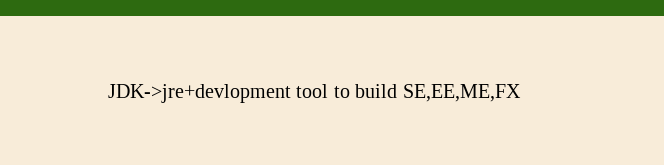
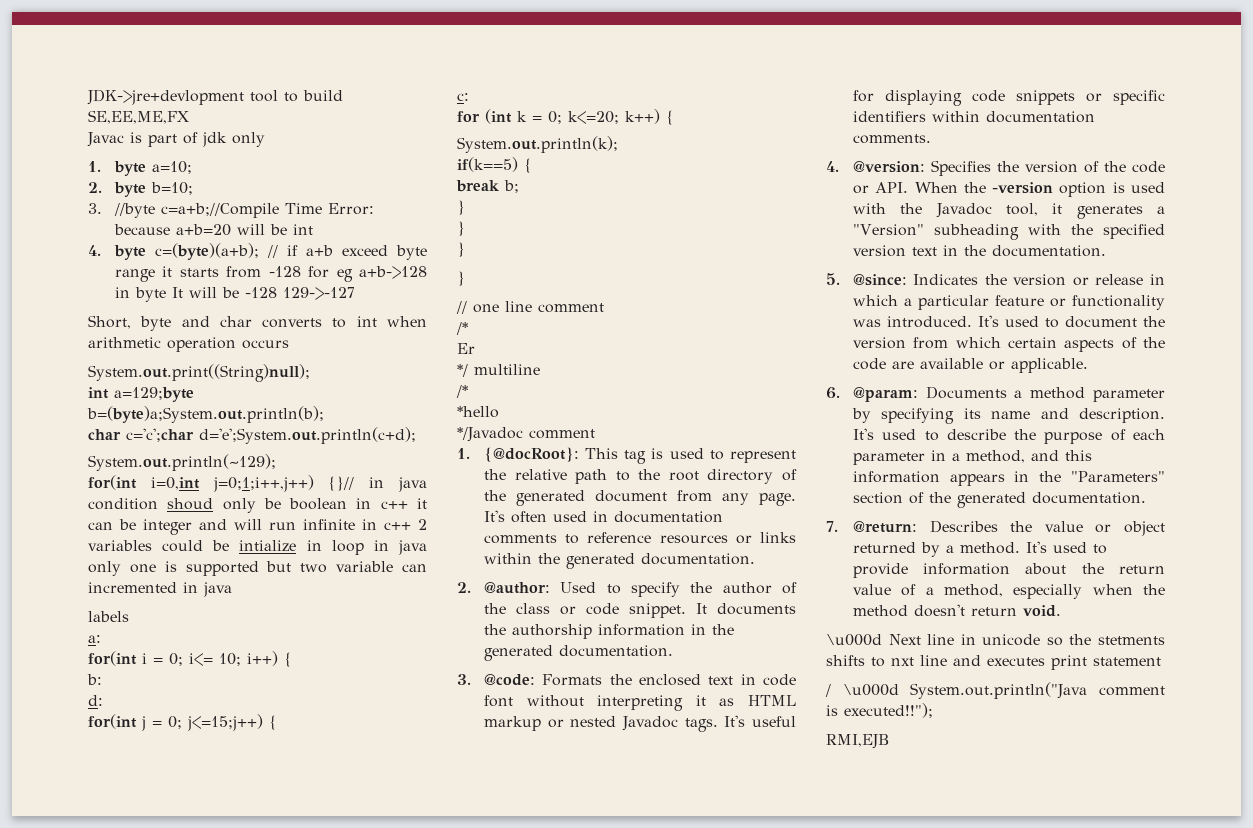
(521, 93) none -> [87,132,265,147] [88,161,192,176] [88,182,193,197] [88,203,374,218] [113,224,313,236] [88,243,427,260] [114,266,427,282] [114,287,355,302] [88,315,427,331] [88,337,289,352] [88,364,310,382] [88,387,194,402] [87,406,324,423] [88,427,416,444] [88,454,276,471] [88,475,427,492] [88,498,427,513] [88,519,427,535] [88,540,427,555] [88,561,427,576] [88,582,232,597] [88,611,129,622] [88,635,101,643] [88,651,292,667] [87,674,102,685] [88,695,103,706] [88,714,277,731] [457,93,469,101] [457,109,674,125] [457,136,618,153] [457,157,532,173] [456,180,519,193] [457,200,465,215] [457,221,465,236] [457,242,465,257] [457,271,465,286] [456,301,604,314] [456,322,468,335] [457,343,475,354] [457,364,540,377] [456,385,468,398] [457,406,499,418] [457,427,595,442] [457,447,796,464] [483,469,797,484] [483,490,796,506] [483,510,723,523] [483,532,796,544] [483,553,755,569] [457,582,797,597] [483,603,796,618] [483,624,734,639] [483,645,673,661] [457,674,796,686] [483,695,796,711] [483,715,796,732] [852,90,1165,106] [852,111,1095,123] [852,134,931,144] [826,160,1165,176] [852,182,1165,197] [852,203,1165,219] [852,224,1165,240] [852,245,1106,257] [826,273,1165,286] [852,295,1165,310] [852,315,1165,328] [852,337,1165,352] [852,358,1088,373] [826,386,1165,402] [851,408,1165,424] [852,428,1165,444] [852,450,1092,465] [852,471,1165,486] [852,492,1146,508] [826,520,1165,536] [852,541,1107,557] [852,563,1165,578] [852,584,1165,599] [852,604,1061,617] [826,634,1165,646] [826,655,1161,670] [825,682,1165,699] [826,703,933,718] [826,734,889,749] // Javac is part of jdk only // 1. byte a=10; // 2. byte b=10; // 3. //byte c=a+b;//Compile Time Error: because a+b=20 will be int // 4. byte c=(byte)(a+b); // if a+b exceed byte range it starts from -128 for eg a+b->128 in byte It will be -128 129->-127 // Short, byte and char converts to int when arithmetic operation occurs // System.out.print((String)null); // int a=129;byte b=(byte)a;System.out.println(b); // char c='c';char d='e';System.out.println(c+d); // System.out.println(~129); // for(int i=0,int j=0;1;i++,j++) {}// in java condition shoud only be boolean in c++ it can be integer and will run infinite in c++ 2 variables could be intialize in loop in java only one is supported but two variable can incremented in java // labels // a: // for(int i = 0; i<= 10; i++) { // b: // d: // for(int j = 0; j<=15;j++) { // c: // for (int k = 0; k<=20; k++) { // System.out.println(k); // if(k==5) { // break b; // } // } // } // } // // one line comment // /* // Er // */ multiline // /* // *hello // */Javadoc comment // 1. {@docRoot}: This tag is used to represent the relative path to the root directory of the generated document from any page. It's often used in documentation comments to reference resources or links within the generated documentation. // 2. @author: Used to specify the author of the class or code snippet. It documents the authorship information in the generated documentation. // 3. @code: Formats the enclosed text in code font without interpreting it as HTML markup or nested Javadoc tags. It's useful for displaying code snippets or specific identifiers within documentation comments. // 4. @version: Specifies the version of the code or API. When the -version option is used with the Javadoc tool, it generates a "Version" subheading with the specified version text in the documentation. // 5. @since: Indicates the version or release in which a particular feature or functionality was introduced. It's used to document the version from which certain aspects of the code are available or applicable. // 6. @param: Documents a method parameter by specifying its name and description. It's used to describe the purpose of each parameter in a method, and this information appears in the "Parameters" section of the generated documentation. // 7. @return: Describes the value or object returned by a method. It's used to provide information about the return value of a method, especially when the method doesn't return void. // \u000d Next line in unicode so the stetments shifts to nxt line and executes print statement // / \u000d System.out.println("Java comment is executed!!"); // RMI,EJB

